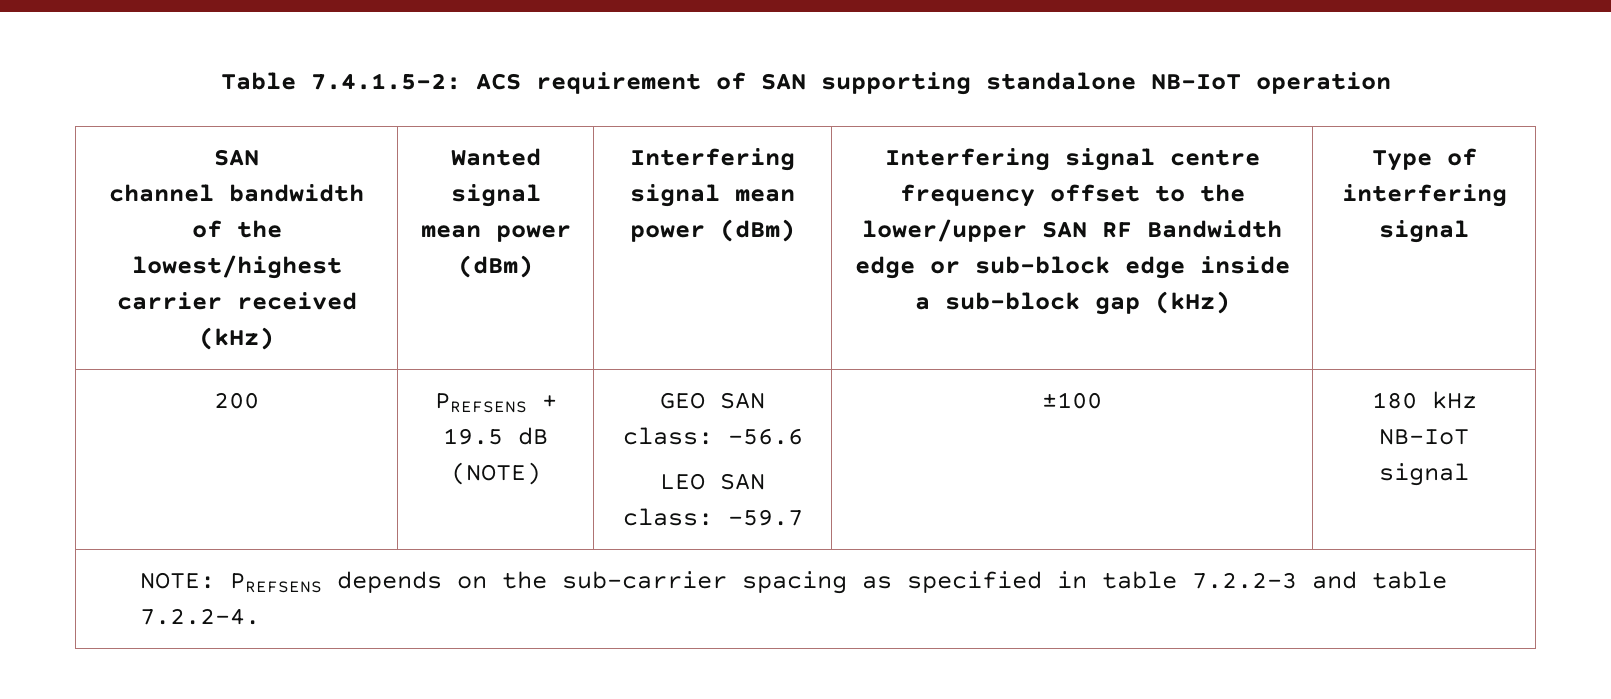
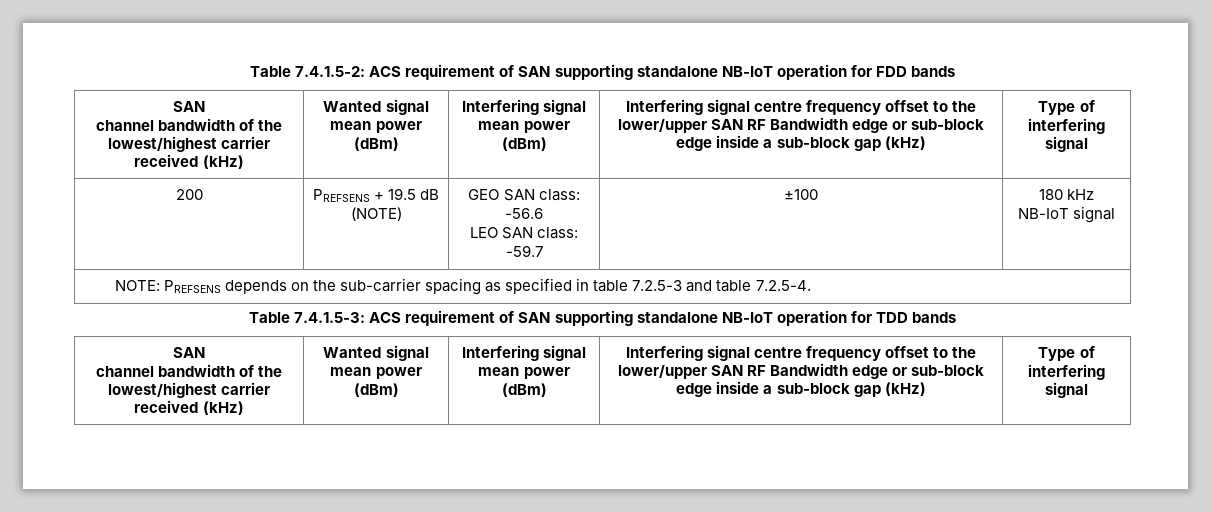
(1391, 83) none -> [850,65,955,77] for FDD bands
[1191,572,1297,589] 7.2.2-3 -> [632,280,683,291] 7.2.5-3
[139,608,260,625] 7.2.2-4. -> [755,280,811,291] [249,310,956,326] [173,347,205,358] [95,364,283,377] [107,382,271,398] [134,400,244,415] [323,345,429,361] [330,367,422,379] [353,383,399,397] [461,345,587,361] [478,367,570,379] [501,383,547,397] [625,345,977,361] [617,363,985,379] [676,381,926,397] [1038,346,1095,361] [1028,364,1105,380] [1045,382,1088,398] 7.2.5-4. // Table 7.4.1.5-3: ACS requirement of SAN supporting standalone NB-IoT operation for TDD bands // SAN // channel bandwidth of the lowest/highest carrier received (kHz) | Wanted signal mean power (dBm) | Interfering signal mean power (dBm) | Interfering signal centre frequency offset to the lower/upper SAN RF Bandwidth edge or sub-block edge inside a sub-block gap (kHz) | Type of interfering signal

